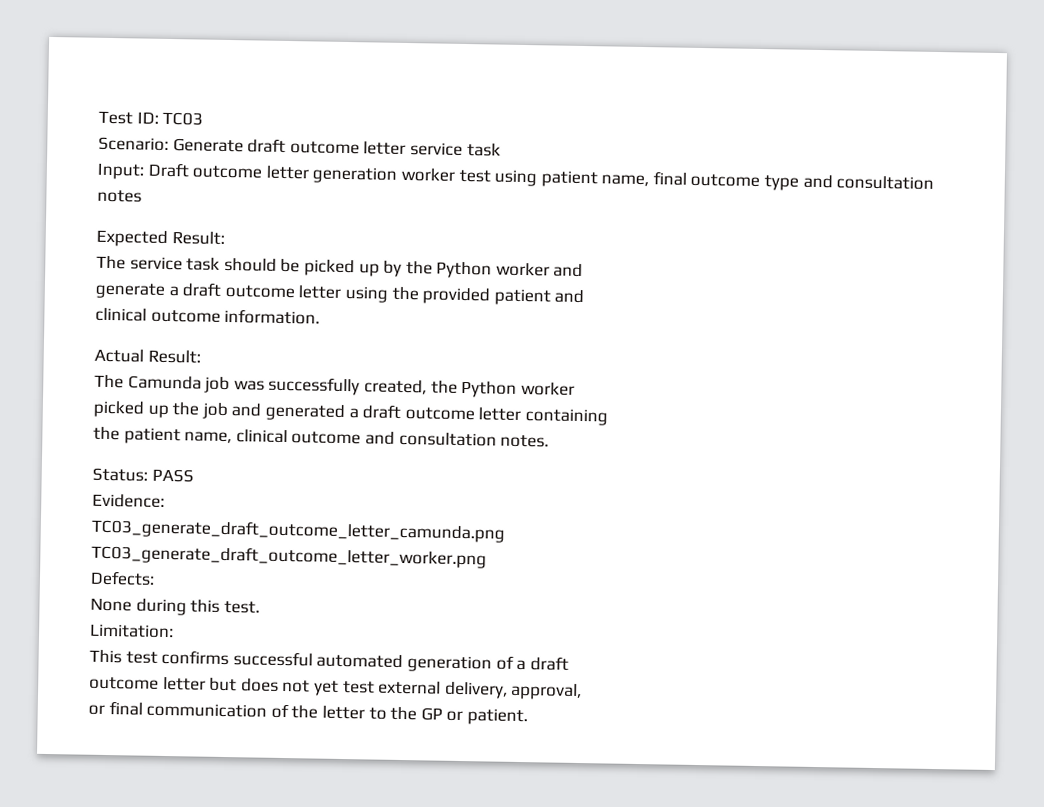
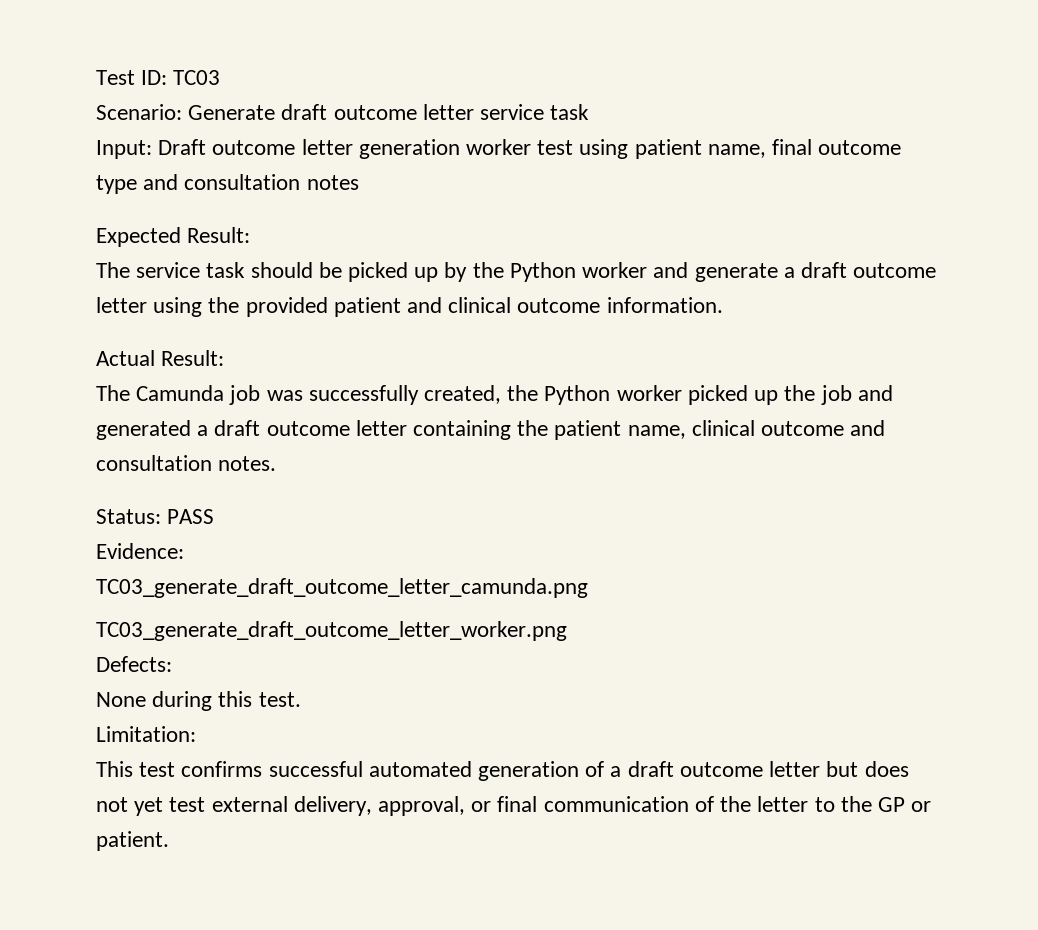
(584, 270) // -> (689, 270) none
(585, 296) // -> (443, 305) none
(575, 388) // -> (682, 393) none
(608, 417) // -> (512, 430) none
(569, 663) // -> (674, 769) none
(583, 691) // -> (466, 806) none

